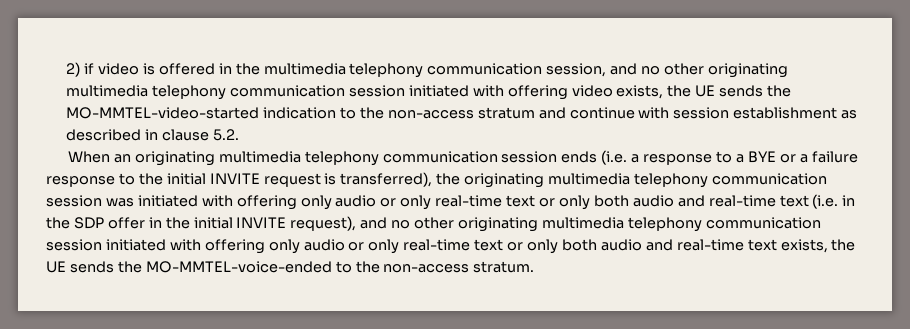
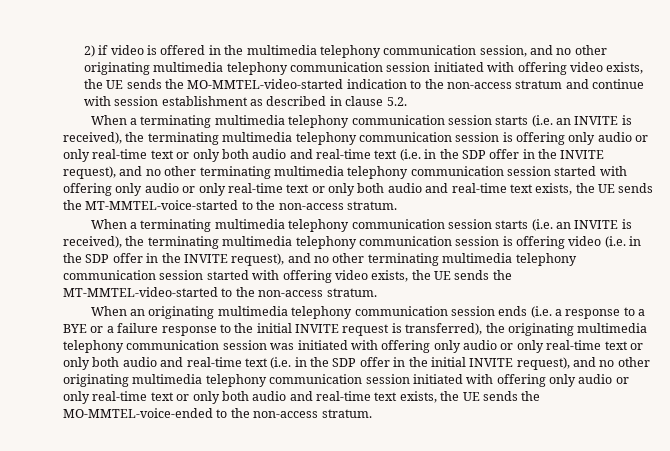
(239, 135) none -> [90,115,632,128] [63,132,649,145] [63,149,605,162] [63,166,627,179] [63,183,654,196] [63,200,397,210] [90,219,632,232] [63,236,642,249] [63,253,577,266] [63,270,512,283] [63,287,377,297] // When a terminating multimedia telephony communication session starts (i.e. an INVITE is received), the terminating multimedia telephony communication session is offering only audio or only real-time text or only both audio and real-time text (i.e. in the SDP offer in the INVITE request), and no other terminating multimedia telephony communication session started with offering only audio or only real-time text or only both audio and real-time text exists, the UE sends the MT-MMTEL-voice-started to the non-access stratum. // When a terminating multimedia telephony communication session starts (i.e. an INVITE is received), the terminating multimedia telephony communication session is offering video (i.e. in the SDP offer in the INVITE request), and no other terminating multimedia telephony communication session started with offering video exists, the UE sends the MT-MMTEL-video-started to the non-access stratum.

